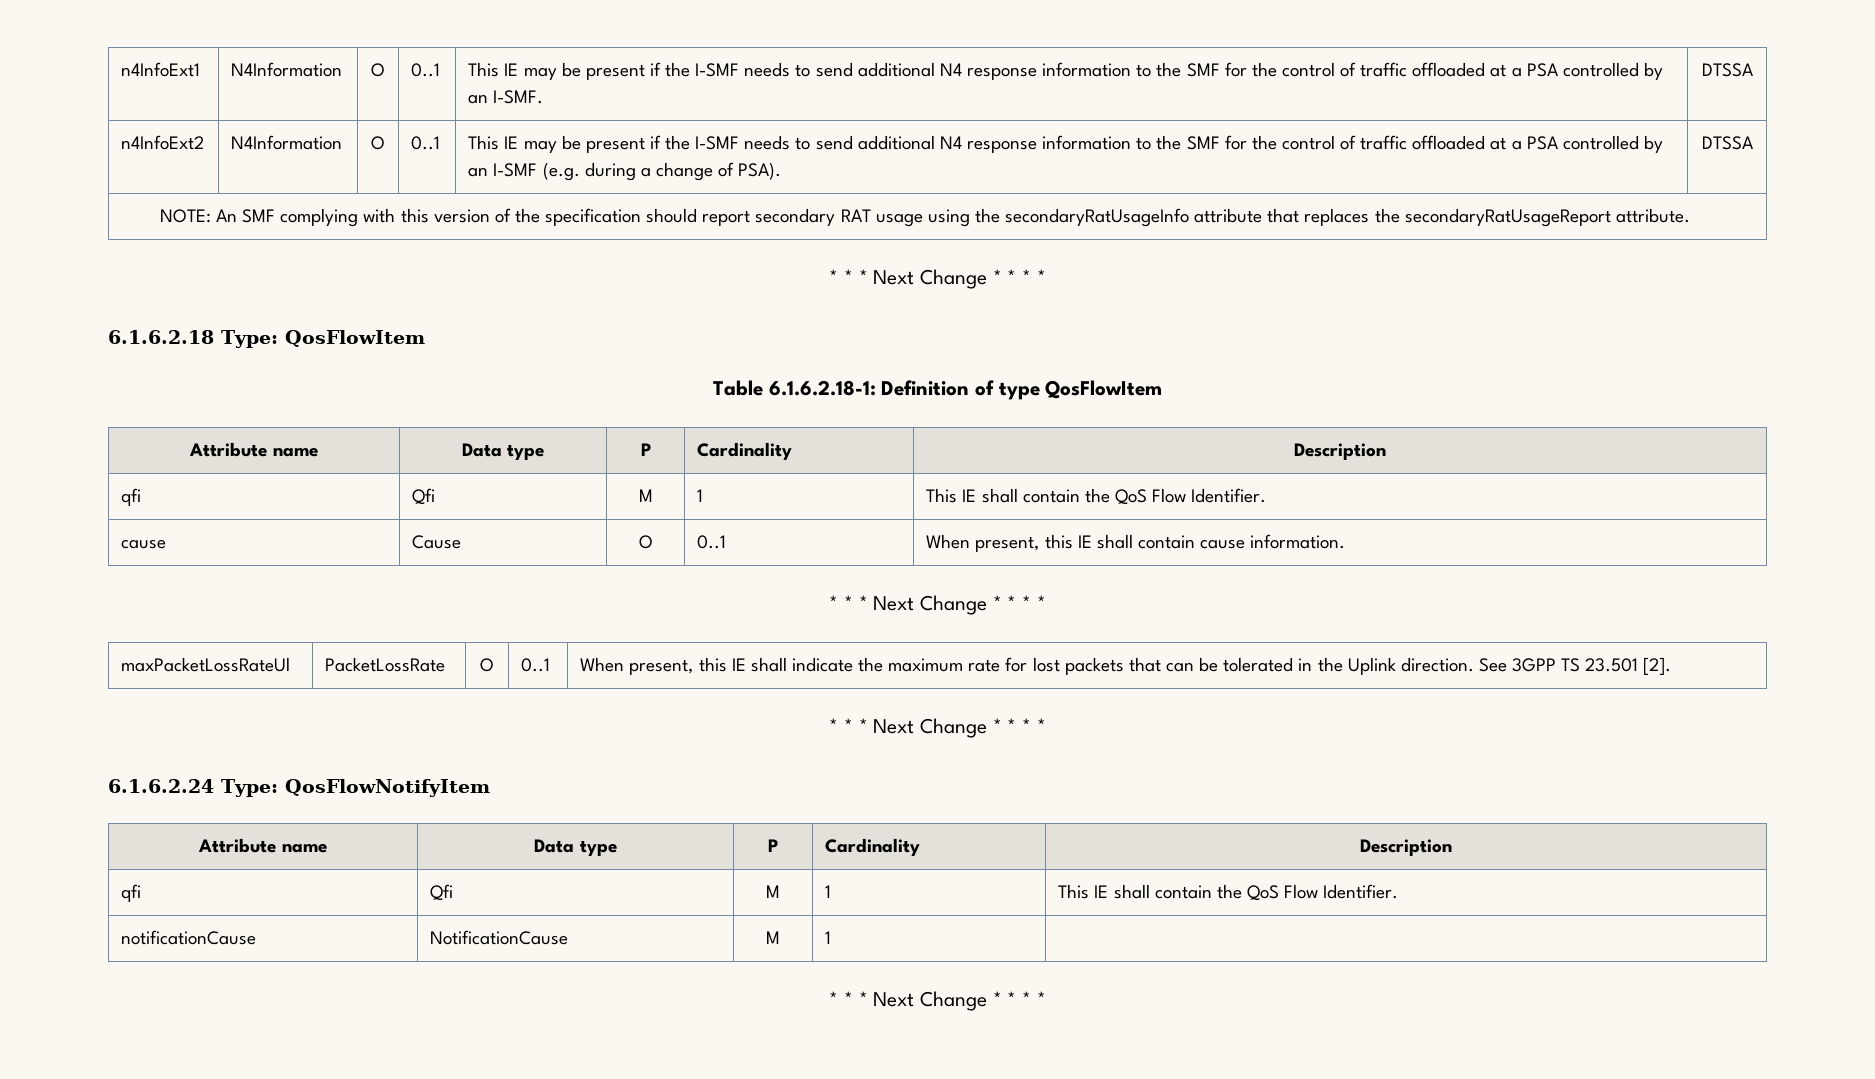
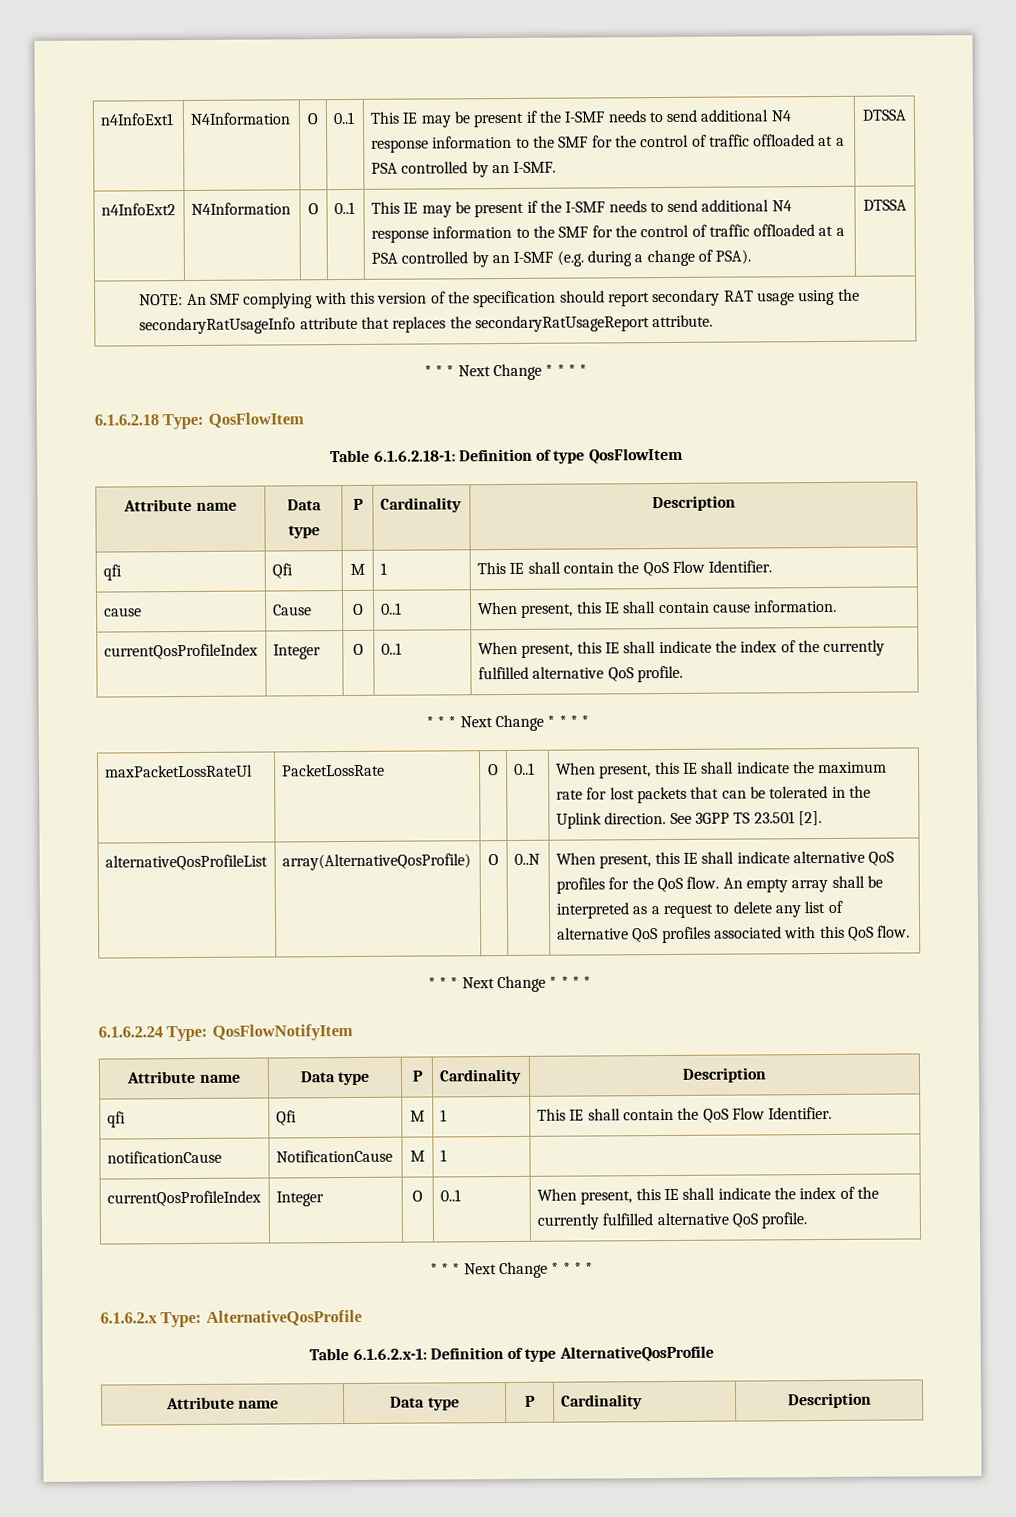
(1346, 541) none -> [103,643,258,660] [272,644,321,660] [353,643,364,655] [380,642,402,655] [477,639,886,658] [477,665,683,683] // currentQosProfileIndex | Integer | O | 0..1 | When present, this IE shall indicate the index of the currently fulfilled alternative QoS profile.
(1672, 666) none -> [104,854,268,871] [281,853,471,871] [488,854,499,866] [513,853,540,865] [555,850,895,869] [555,875,883,894] [555,900,843,919] [556,925,911,944] // alternativeQosProfileList | array(AlternativeQosProfile) | O | 0..N | When present, this IE shall indicate alternative QoS profiles for the QoS flow. An empty array shall be interpreted as a request to delete any list of alternative QoS profiles associated with this QoS flow.
[829,991,1046,1011] // * * * Next Change * * * * -> [106,1190,261,1207] [275,1191,324,1207] [412,1190,423,1202] [439,1189,461,1202] [536,1186,879,1205] [536,1212,808,1230] [429,1261,594,1279] [100,1309,362,1328] [309,1345,714,1362] [165,1396,280,1410] [390,1396,460,1411] [525,1395,536,1407] [559,1394,643,1410] [786,1392,872,1409] // currentQosProfileIndex | Integer | O | 0..1 | When present, this IE shall indicate the index of the currently fulfilled alternative QoS profile. // * * * Next Change * * * * // 6.1.6.2.x Type: AlternativeQosProfile // Table 6.1.6.2.x-1: Definition of type AlternativeQosProfile // Attribute name | Data type | P | Cardinality | Description

